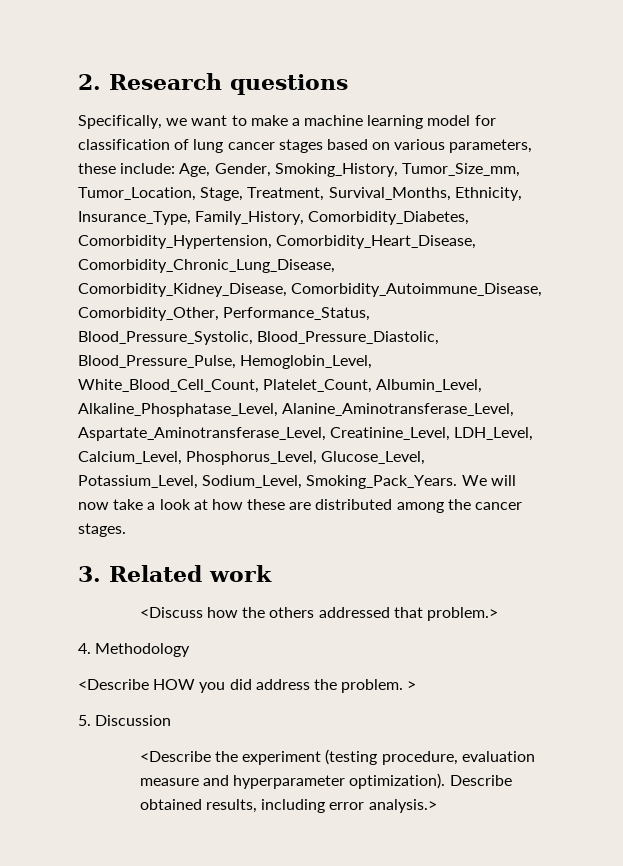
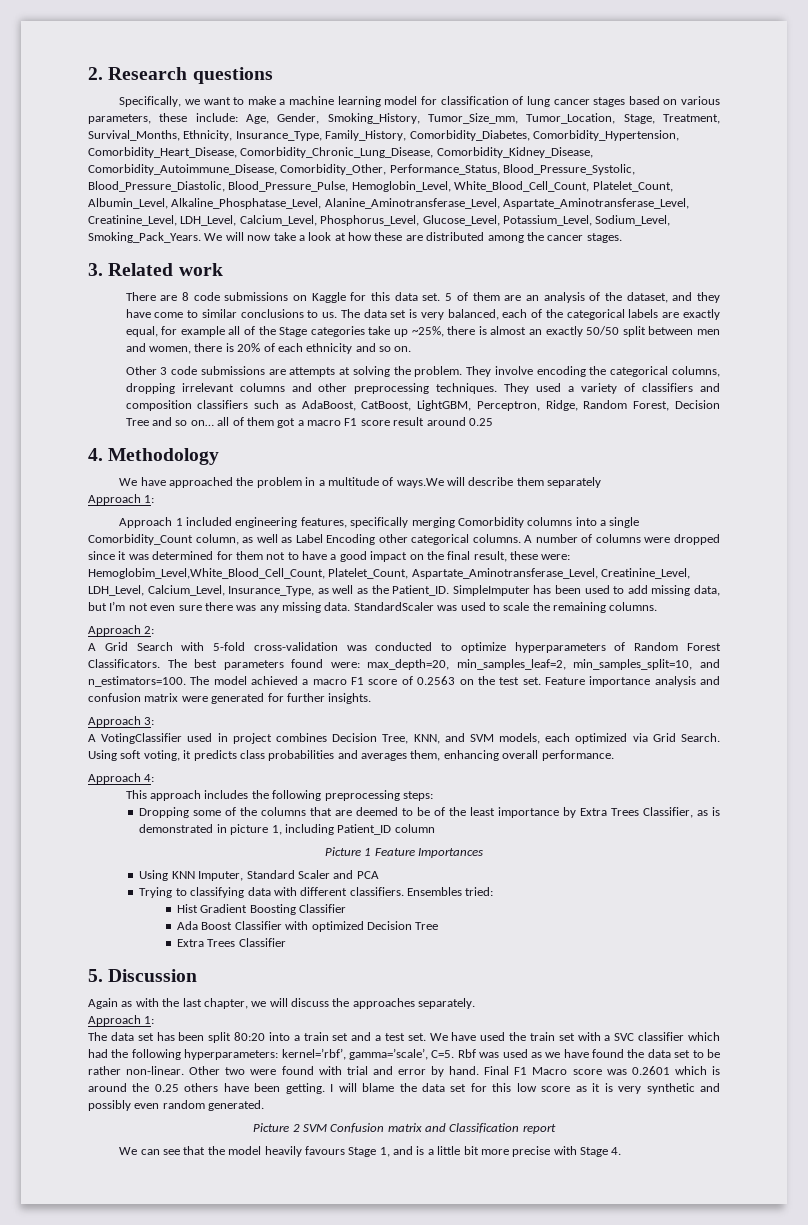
[139,607,499,621] [78,643,191,657] [78,679,417,693] [78,715,172,726] [139,749,535,765] [139,773,512,789] [139,799,437,813] <Discuss how the others addressed that problem.> // 4. Methodology // <Describe HOW you did address the problem. > // 5. Discussion // <Describe the experiment (testing procedure, evaluation measure and hyperparameter optimization). Describe obtained results, including error analysis.> -> [125,292,720,303] [125,309,721,320] [125,326,720,337] [125,343,412,354] [125,366,720,377] [125,383,720,394] [125,400,720,411] [125,417,493,428] [88,448,220,465] [119,477,602,488] [88,494,155,505] [119,517,640,528] [88,534,721,545] [88,551,571,562] [88,568,691,579] [88,585,721,596] [88,601,658,613] [88,625,155,636] [88,642,721,653] [88,659,720,670] [88,676,721,687] [88,693,372,704] [88,716,155,727] [88,733,720,744] [88,750,614,761] [88,773,155,784] [125,790,433,801] [139,807,721,818] [139,824,435,835] [324,847,484,858] [139,870,379,881] [139,887,494,898] [177,904,347,915] [177,921,439,932] [177,938,286,947] [88,969,198,982] [88,998,476,1009] [88,1015,155,1026] [88,1032,720,1043] [88,1048,721,1060] [88,1066,720,1077] [88,1083,721,1094] [88,1100,265,1111] [253,1123,556,1134] [119,1146,622,1157] There are 8 code submissions on Kaggle for this data set. 5 of them are an analysis of the dataset, and they have come to similar conclusions to us. The data set is very balanced, each of the categorical labels are exactly equal, for example all of the Stage categories take up ~25%, there is almost an exactly 50/50 split between men and women, there is 20% of each ethnicity and so on. // Other 3 code submissions are attempts at solving the problem. They involve encoding the categorical columns, dropping irrelevant columns and other preprocessing techniques. They used a variety of classifiers and composition classifiers such as AdaBoost, CatBoost, LightGBM, Perceptron, Ridge, Random Forest, Decision Tree and so on… all of them got a macro F1 score result around 0.25 // 4. Methodology // We have approached the problem in a multitude of ways.We will describe them separately // Approach 1: // Approach 1 included engineering features, specifically merging Comorbidity columns into a single Comorbidity_Count column, as well as Label Encoding other categorical columns. A number of columns were dropped since it was determined for them not to have a good impact on the final result, these were: Hemoglobim_Level,White_Blood_Cell_Count, Platelet_Count, Aspartate_Aminotransferase_Level, Creatinine_Level, LDH_Level, Calcium_Level, Insurance_Type, as well as the Patient_ID. SimpleImputer has been used to add missing data, but I’m not even sure there was any missing data. StandardScaler was used to scale the remaining columns. // Approach 2: // A Grid Search with 5-fold cross-validation was conducted to optimize hyperparameters of Random Forest Classificators. The best parameters found were: max_depth=20, min_samples_leaf=2, min_samples_split=10, and n_estimators=100. The model achieved a macro F1 score of 0.2563 on the test set. Feature importance analysis and confusion matrix were generated for further insights. // Approach 3: // A VotingClassifier used in project combines Decision Tree, KNN, and SVM models, each optimized via Grid Search. Using soft voting, it predicts class probabilities and averages them, enhancing overall performance. // Approach 4: // This approach includes the following preprocessing steps: // Dropping some of the columns that are deemed to be of the least importance by Extra Trees Classifier, as is demonstrated in picture 1, including Patient_ID column // Picture 1 Feature Importances // Using KNN Imputer, Standard Scaler and PCA // Trying to classifying data with different classifiers. Ensembles tried: // Hist Gradient Boosting Classifier // Ada Boost Classifier with optimized Decision Tree // Extra Trees Classifier // 5. Discussion // Again as with the last chapter, we will discuss the approaches separately. // Approach 1: // The data set has been split 80:20 into a train set and a test set. We have used the train set with a SVC classifier which had the following hyperparameters: kernel=’rbf’, gamma=’scale’, C=5. Rbf was used as we have found the data set to be rather non-linear. Other two were found with trial and error by hand. Final F1 Macro score was 0.2601 which is around the 0.25 others have been getting. I will blame the data set for this low score as it is very synthetic and possibly even random generated. // Picture 2 SVM Confusion matrix and Classification report // We can see that the model heavily favours Stage 1, and is a little bit more precise with Stage 4.

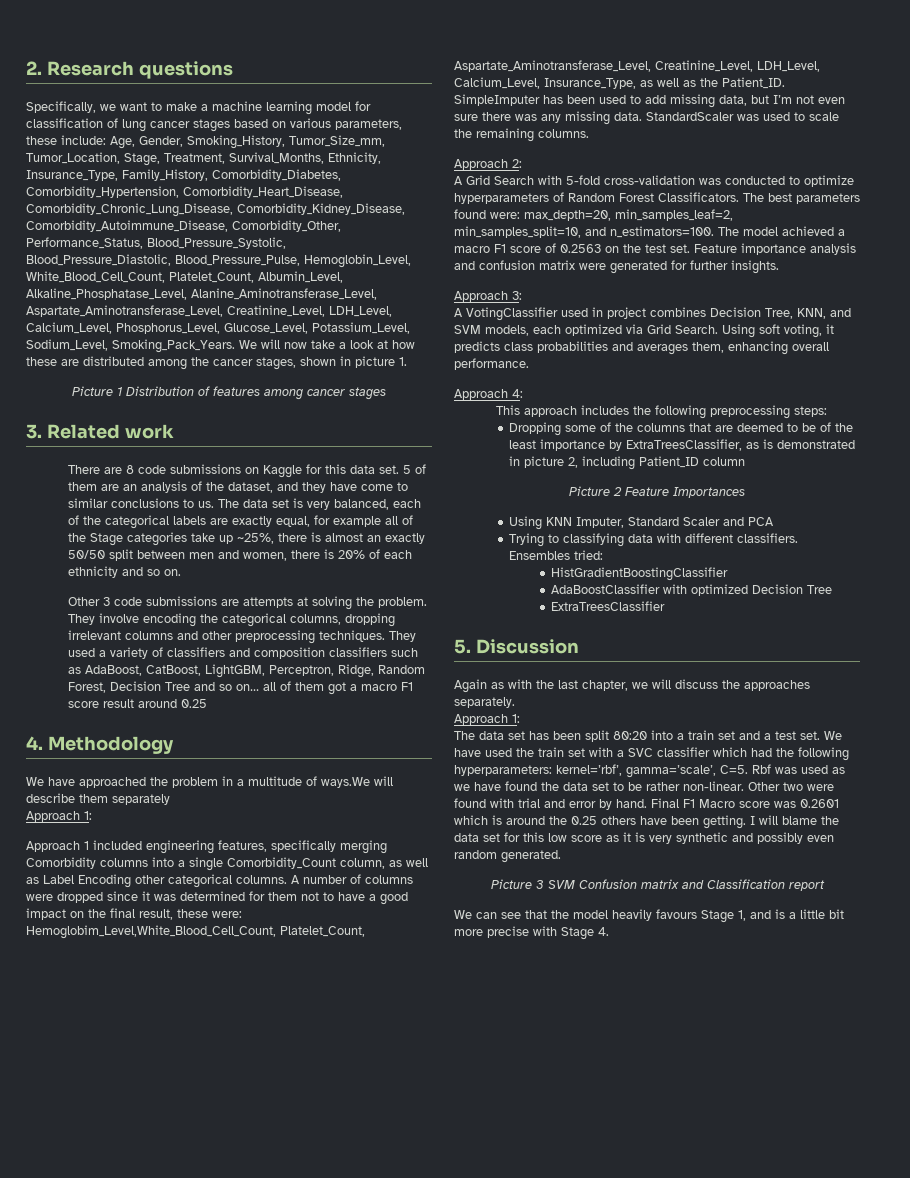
[586,233,622,243] stages. -> [256,356,407,370] [72,386,386,400] stages, shown in picture 1. // Picture 1 Distribution of features among cancer stages
[580,807,694,818] Extra Trees Classifier, -> [626,439,743,451] ExtraTreesClassifier,
[271,825,282,835] 1, -> [568,457,579,468] 2,
[364,848,372,856] 1 -> [613,487,622,496] 2
[177,904,347,915] [177,921,282,930] Hist Gradient Boosting Classifier // Ada Boost Classifier -> [551,567,729,581] [551,584,661,594] HistGradientBoostingClassifier // AdaBoostClassifier
[177,938,286,947] Extra Trees Classifier -> [551,601,666,611] ExtraTreesClassifier
[292,1124,300,1132] 2 -> [535,880,544,889] 3

